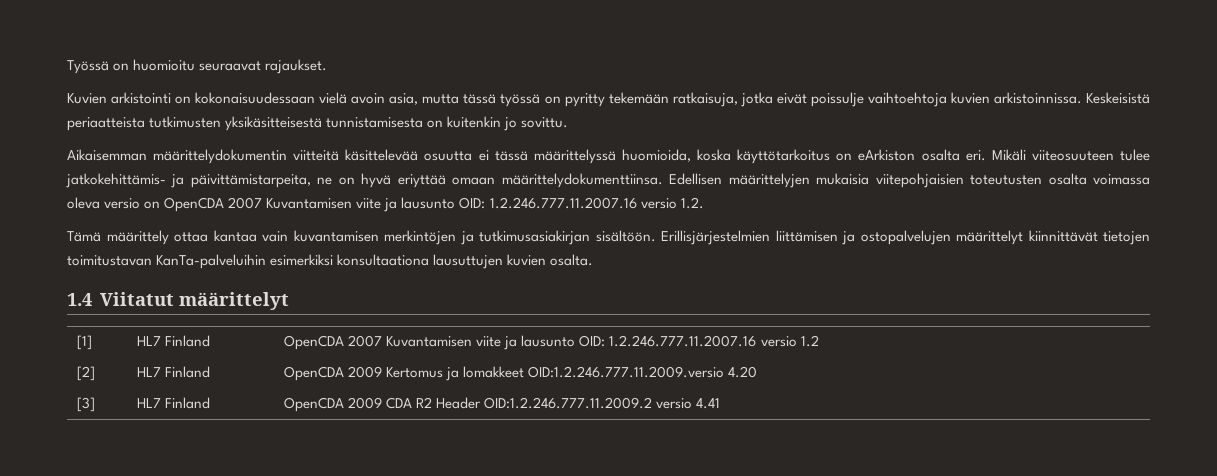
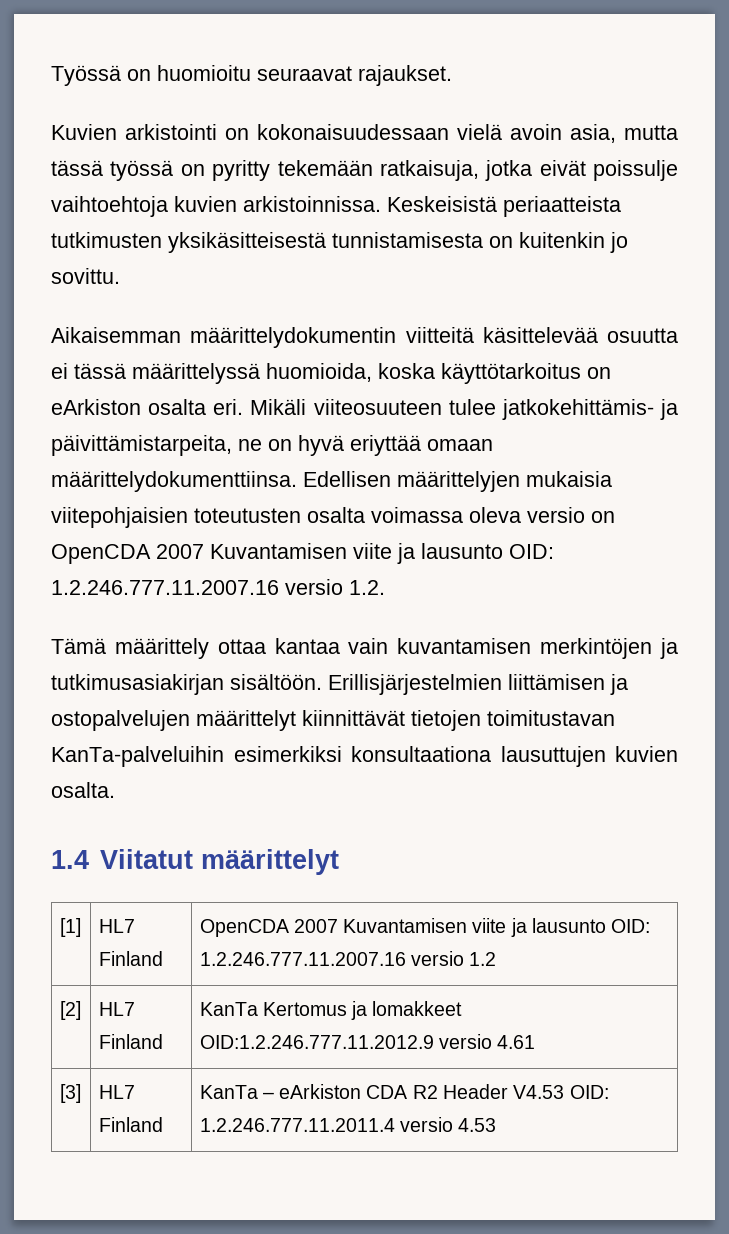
[284,366,383,381] OpenCDA 2009 -> [199,1002,258,1016] KanTa
[528,366,758,378] OID:1.2.246.777.11.2009.versio 4.20 -> [199,1034,536,1049] OID:1.2.246.777.11.2012.9 versio 4.61
[284,397,721,412] OpenCDA 2009 CDA R2 Header OID:1.2.246.777.11.2009.2 versio 4.41 -> [199,1084,609,1099] [199,1117,497,1132] KanTa – eArkiston CDA R2 Header V4.53 OID: 1.2.246.777.11.2011.4 versio 4.53

